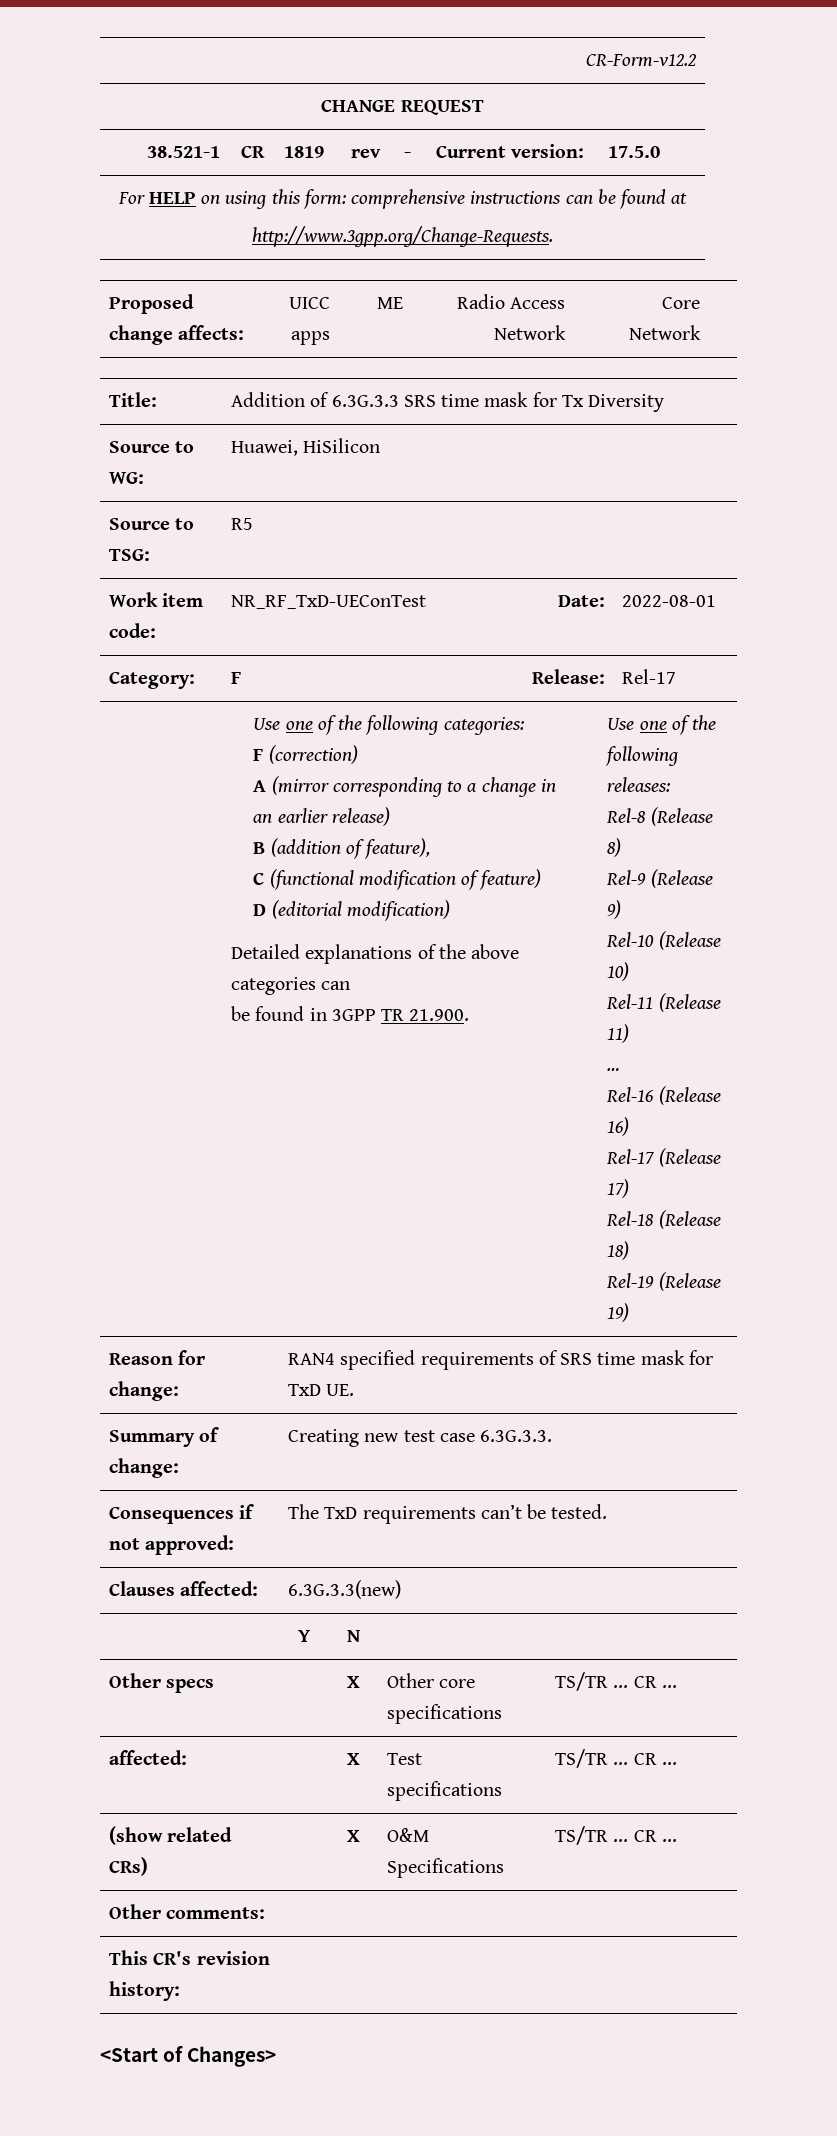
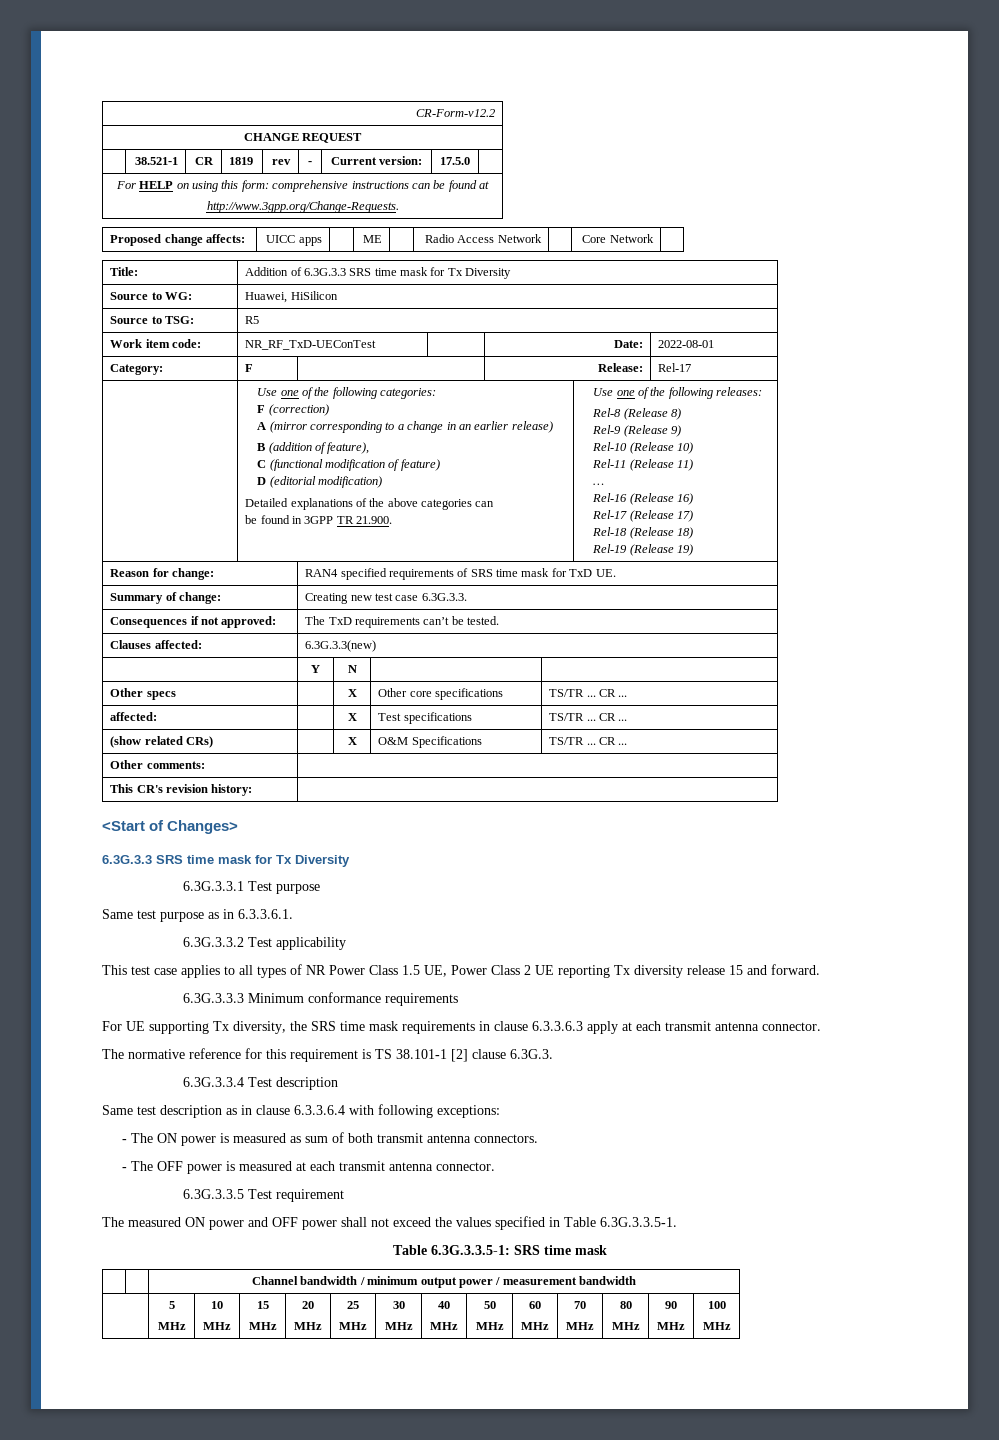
(277, 2056) none -> [102,855,350,867] [182,881,320,894] [102,909,293,922] [182,937,346,950] [102,964,820,978] [182,992,458,1006] [102,1021,821,1034] [102,1048,553,1062] [182,1077,338,1090] [102,1104,500,1118] [122,1132,539,1146] [122,1161,496,1174] [182,1189,344,1202] [102,1216,677,1230] [392,1245,607,1255] [252,1276,636,1288] [168,1301,175,1309] [157,1322,186,1330] [211,1301,223,1309] [203,1322,231,1330] [256,1301,269,1309] [248,1322,277,1330] [302,1301,314,1309] [294,1322,322,1330] [347,1301,359,1309] [339,1322,367,1330] [392,1301,405,1309] [384,1322,413,1330] [438,1301,450,1309] [430,1322,458,1330] [483,1301,496,1309] [475,1322,504,1330] [529,1301,541,1309] [521,1322,549,1330] [574,1301,586,1309] [566,1322,594,1330] [619,1301,632,1309] [611,1322,640,1330] [665,1301,677,1309] [657,1322,685,1330] [707,1301,726,1309] [702,1322,731,1330] // 6.3G.3.3 SRS time mask for Tx Diversity // 6.3G.3.3.1 Test purpose // Same test purpose as in 6.3.3.6.1. // 6.3G.3.3.2 Test applicability // This test case applies to all types of NR Power Class 1.5 UE, Power Class 2 UE reporting Tx diversity release 15 and forward. // 6.3G.3.3.3 Minimum conformance requirements // For UE supporting Tx diversity, the SRS time mask requirements in clause 6.3.3.6.3 apply at each transmit antenna connector. // The normative reference for this requirement is TS 38.101-1 [2] clause 6.3G.3. // 6.3G.3.3.4 Test description // Same test description as in clause 6.3.3.6.4 with following exceptions: // - The ON power is measured as sum of both transmit antenna connectors. // - The OFF power is measured at each transmit antenna connector. // 6.3G.3.3.5 Test requirement // The measured ON power and OFF power shall not exceed the values specified in Table 6.3G.3.3.5-1. // Table 6.3G.3.3.5-1: SRS time mask // | | Channel bandwidth / minimum output power / measurement bandwidth // | 5 // MHz | 10 // MHz | 15 // MHz | 20 // MHz | 25 // MHz | 30 // MHz | 40 // MHz | 50 // MHz | 60 // MHz | 70 // MHz | 80 // MHz | 90 // MHz | 100 // MHz

